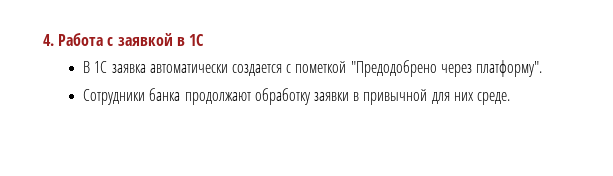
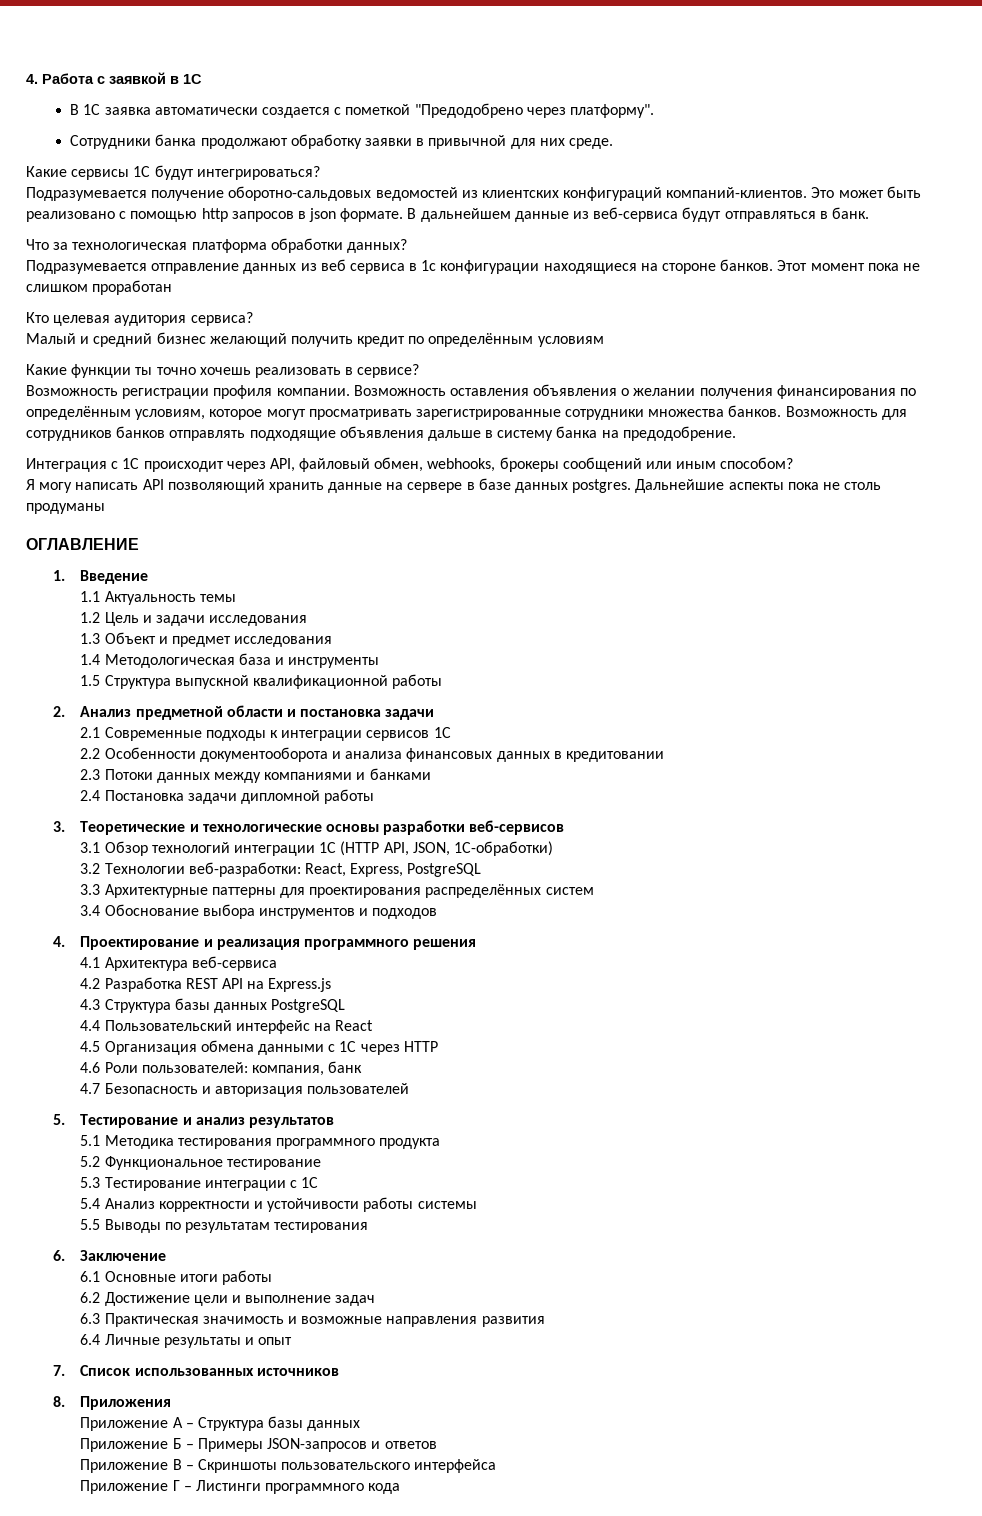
(510, 98) none -> [26,165,320,180] [26,186,921,201] [26,207,869,222] [26,238,407,253] [26,259,920,274] [26,280,173,295] [26,312,253,326] [26,332,604,347] [26,364,420,378] [26,384,917,399] [26,405,907,420] [26,426,736,441] [26,457,794,472] [26,478,882,493] [26,503,105,514] [26,538,139,550] [53,570,149,584] [80,591,236,605] [80,612,308,626] [80,632,333,647] [80,653,380,668] [80,674,443,689] [53,705,435,720] [80,727,451,741] [80,747,664,762] [80,768,431,783] [80,789,375,804] [53,820,565,835] [80,841,553,856] [80,862,482,877] [80,884,594,898] [80,904,438,919] [53,936,477,950] [80,956,277,971] [80,977,332,992] [80,998,346,1013] [80,1020,374,1034] [80,1040,438,1055] [80,1061,363,1076] [80,1083,410,1097] [53,1114,334,1128] [80,1135,441,1149] [80,1156,321,1170] [80,1177,319,1191] [80,1197,477,1212] [80,1219,369,1233] [53,1250,167,1261] [80,1270,272,1285] [80,1292,376,1306] [80,1313,545,1327] [80,1334,293,1348] [53,1365,339,1376] [53,1396,172,1410] [80,1416,361,1431] [80,1438,437,1452] [80,1459,497,1473] [80,1480,401,1494] // Какие сервисы 1С будут интегрироваться? // Подразумевается получение оборотно-сальдовых ведомостей из клиентских конфигураций компаний-клиентов. Это может быть реализовано с помощью http запросов в json формате. В дальнейшем данные из веб-сервиса будут отправляться в банк. // Что за технологическая платформа обработки данных? // Подразумевается отправление данных из веб сервиса в 1с конфигурации находящиеся на стороне банков. Этот момент пока не слишком проработан // Кто целевая аудитория сервиса? // Малый и средний бизнес желающий получить кредит по определённым условиям // Какие функции ты точно хочешь реализовать в сервисе? // Возможность регистрации профиля компании. Возможность оставления объявления о желании получения финансирования по определённым условиям, которое могут просматривать зарегистрированные сотрудники множества банков. Возможность для сотрудников банков отправлять подходящие объявления дальше в систему банка на предодобрение. // Интеграция с 1С происходит через API, файловый обмен, webhooks, брокеры сообщений или иным способом? // Я могу написать API позволяющий хранить данные на сервере в базе данных postgres. Дальнейшие аспекты пока не столь продуманы // ОГЛАВЛЕНИЕ // 1. Введение // 1.1 Актуальность темы // 1.2 Цель и задачи исследования // 1.3 Объект и предмет исследования // 1.4 Методологическая база и инструменты // 1.5 Структура выпускной квалификационной работы // 2. Анализ предметной области и постановка задачи // 2.1 Современные подходы к интеграции сервисов 1С // 2.2 Особенности документооборота и анализа финансовых данных в кредитовании // 2.3 Потоки данных между компаниями и банками // 2.4 Постановка задачи дипломной работы // 3. Теоретические и технологические основы разработки веб-сервисов // 3.1 Обзор технологий интеграции 1С (HTTP API, JSON, 1С-обработки) // 3.2 Технологии веб-разработки: React, Express, PostgreSQL // 3.3 Архитектурные паттерны для проектирования распределённых систем // 3.4 Обоснование выбора инструментов и подходов // 4. Проектирование и реализация программного решения // 4.1 Архитектура веб-сервиса // 4.2 Разработка REST API на Express.js // 4.3 Структура базы данных PostgreSQL // 4.4 Пользовательский интерфейс на React // 4.5 Организация обмена данными с 1С через HTTP // 4.6 Роли пользователей: компания, банк // 4.7 Безопасность и авторизация пользователей // 5. Тестирование и анализ результатов // 5.1 Методика тестирования программного продукта // 5.2 Функциональное тестирование // 5.3 Тестирование интеграции с 1С // 5.4 Анализ корректности и устойчивости работы системы // 5.5 Выводы по результатам тестирования // 6. Заключение // 6.1 Основные итоги работы // 6.2 Достижение цели и выполнение задач // 6.3 Практическая значимость и возможные направления развития // 6.4 Личные результаты и опыт // 7. Список использованных источников // 8. Приложения // Приложение А – Структура базы данных // Приложение Б – Примеры JSON-запросов и ответов // Приложение В – Скриншоты пользовательского интерфейса // Приложение Г – Листинги программного кода

